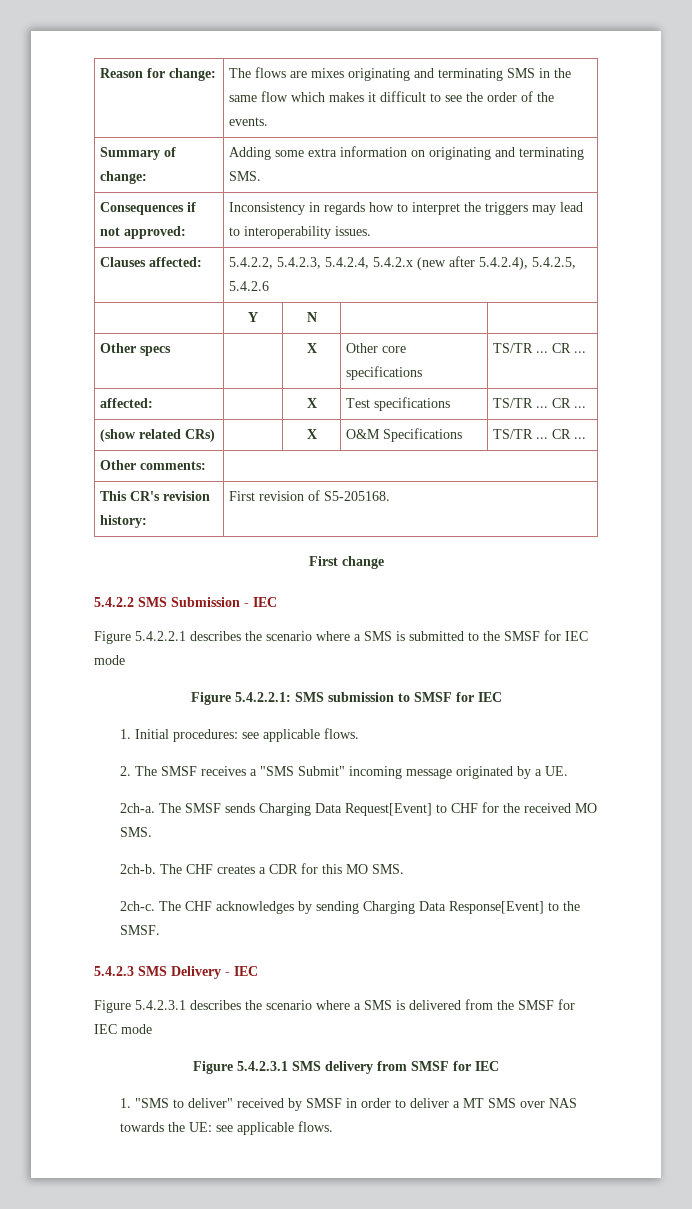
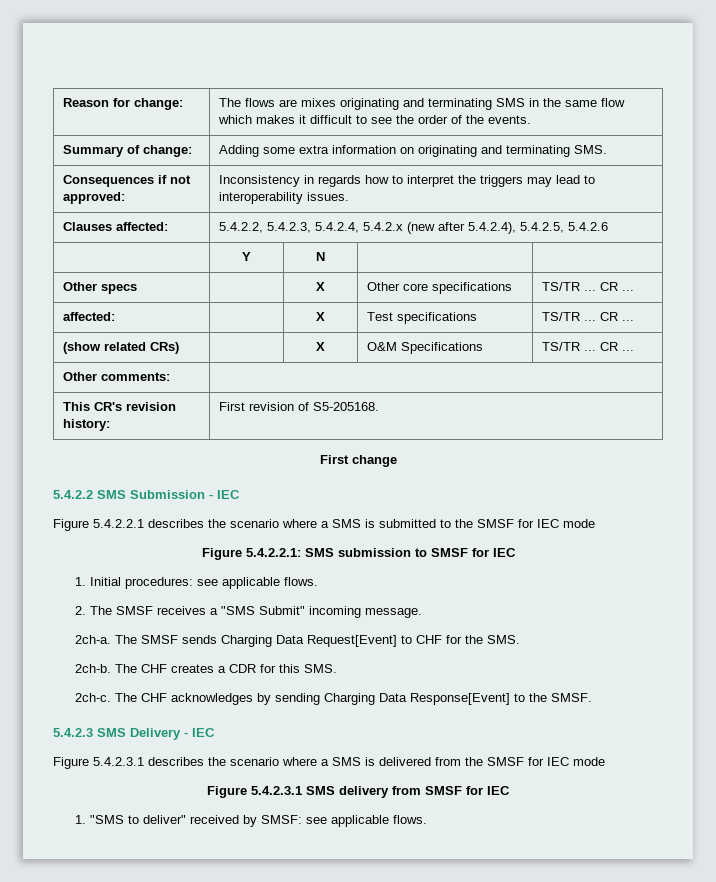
[406,766,569,779] message originated by a UE. -> [364,608,422,618] message.
[524,803,598,813] received MO -> (483, 639) none
[346,864,369,874] MO -> (300, 668) none
[306,1098,578,1108] [120,1122,213,1132] SMSF in order to deliver a MT SMS over NAS towards the UE: -> [260,815,302,824] SMSF:

